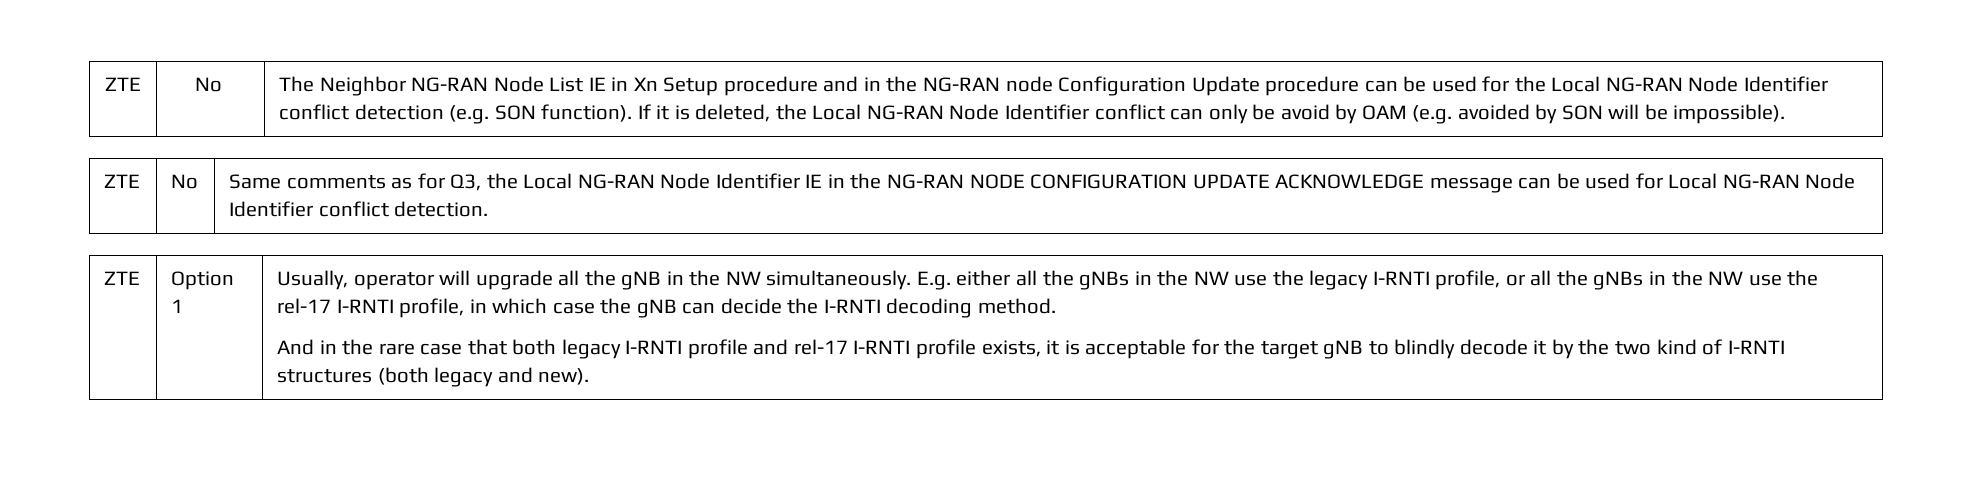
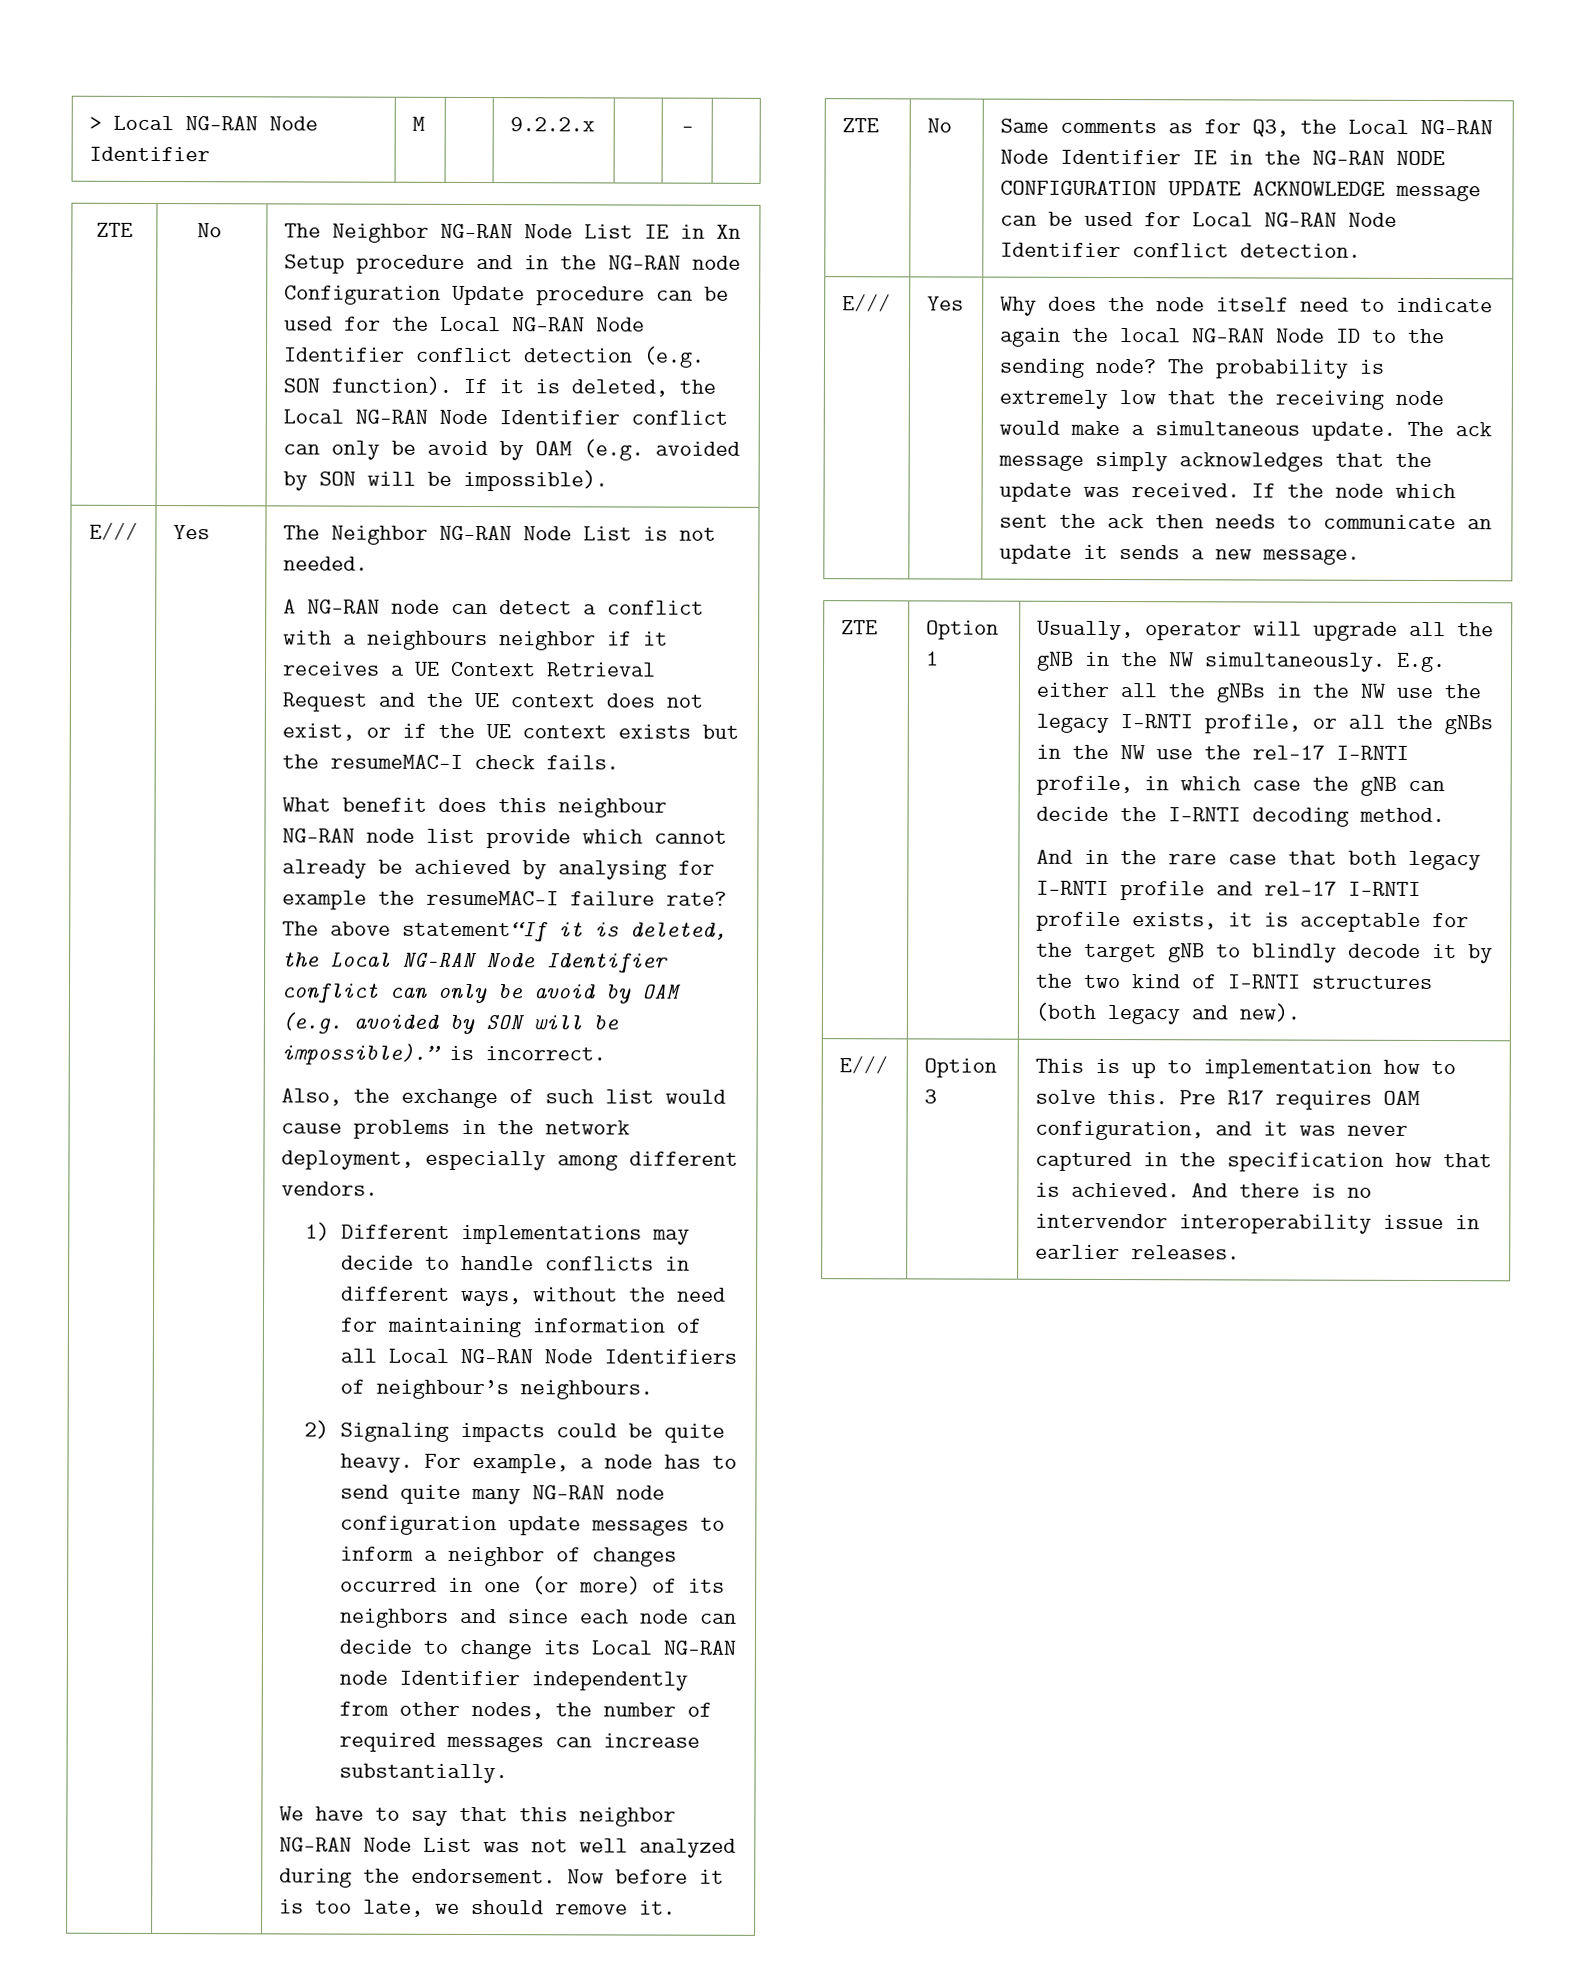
(105, 84) none -> [89,115,319,131] [89,146,211,162] [412,116,426,131] [510,117,596,132] [680,126,694,132] > Local NG-RAN Node Identifier | M | | 9.2.2.x | | – | //
(1786, 114) none -> [89,522,138,540] [173,525,211,540] [283,525,717,545] [283,556,369,571] [283,599,705,615] [283,630,669,651] [282,661,657,677] [282,692,704,712] [282,723,740,741] [282,754,620,770] [282,797,668,818] [282,828,728,849] [282,859,716,880] [282,890,728,910] [282,921,728,943] [282,952,670,974] [281,983,683,1004] [281,1012,620,1035] [281,1043,607,1065] [281,1088,727,1109] [281,1119,631,1139] [281,1150,739,1171] [281,1181,379,1196] [305,1222,690,1245] [340,1255,690,1271] [340,1286,726,1307] [339,1317,701,1338] [339,1348,737,1364] [339,1379,653,1400] [304,1420,725,1443] [339,1453,737,1474] [339,1484,665,1505] [339,1515,725,1536] [339,1546,677,1567] [339,1576,725,1595] [339,1608,737,1628] [338,1639,736,1660] [338,1670,688,1691] [338,1701,712,1720] [338,1732,700,1753] [338,1763,508,1784] [279,1806,677,1827] [279,1837,737,1858] [279,1868,725,1888] [279,1899,677,1917] // E/// | Yes | The Neighbor NG-RAN Node List is not needed. // A NG-RAN node can detect a conflict with a neighbours neighbor if it receives a UE Context Retrieval Request and the UE context does not exist, or if the UE context exists but the resumeMAC-I check fails. // What benefit does this neighbour NG-RAN node list provide which cannot already be achieved by analysing for example the resumeMAC-I failure rate? The above statement“If it is deleted, the Local NG-RAN Node Identifier conflict can only be avoid by OAM (e.g. avoided by SON will be impossible).” is incorrect. // Also, the exchange of such list would cause problems in the network deployment, especially among different vendors. // 1) Different implementations may decide to handle conflicts in different ways, without the need for maintaining information of all Local NG-RAN Node Identifiers of neighbour’s neighbours. // 2) Signaling impacts could be quite heavy. For example, a node has to send quite many NG-RAN node configuration update messages to inform a neighbor of changes occurred in one (or more) of its neighbors and since each node can decide to change its Local NG-RAN node Identifier independently from other nodes, the number of required messages can increase substantially. // We have to say that this neighbor NG-RAN Node List was not well analyzed during the endorsement. Now before it is too late, we should remove it.
(489, 209) none -> [842,294,892,312] [927,296,965,311] [1000,296,1494,316] [1000,327,1446,347] [999,358,1385,379] [999,389,1445,410] [999,420,1493,441] [998,451,1433,472] [999,482,1457,502] [999,513,1493,530] [999,544,1361,565] // E/// | Yes | Why does the node itself need to indicate again the local NG-RAN Node ID to the sending node? The probability is extremely low that the receiving node would make a simultaneous update. The ack message simply acknowledges that the update was received. If the node which sent the ack then needs to communicate an update it sends a new message.
(590, 376) none -> [839,1056,889,1074] [924,1058,998,1078] [924,1089,938,1104] [1035,1058,1457,1079] [1035,1089,1421,1110] [1035,1120,1409,1141] [1035,1151,1493,1172] [1035,1182,1373,1198] [1035,1213,1481,1234] [1035,1244,1241,1260] // E/// | Option 3 | This is up to implementation how to solve this. Pre R17 requires OAM configuration, and it was never captured in the specification how that is achieved. And there is no intervendor interoperability issue in earlier releases.

